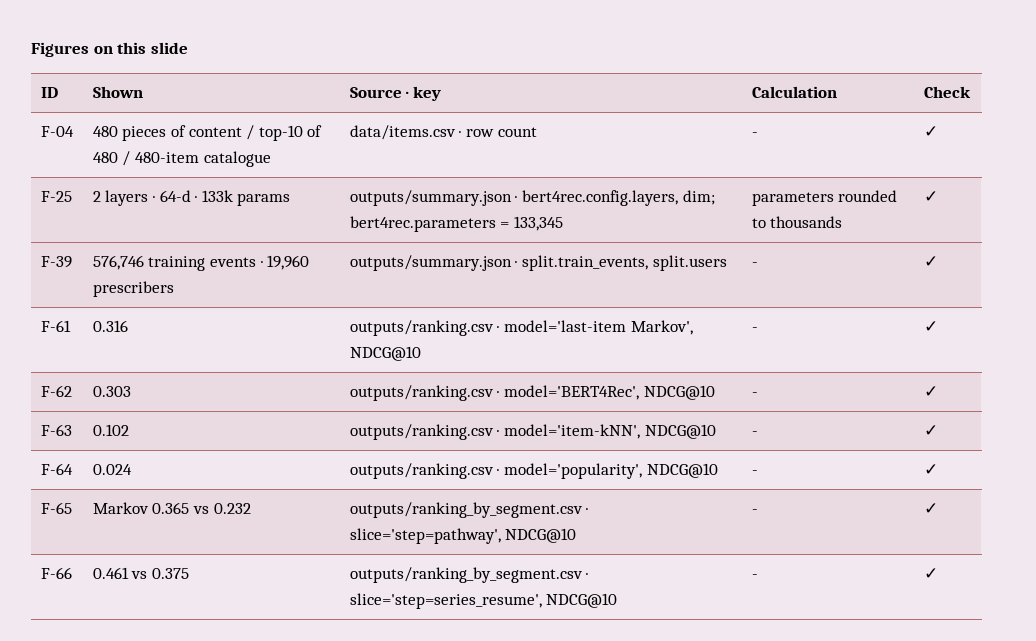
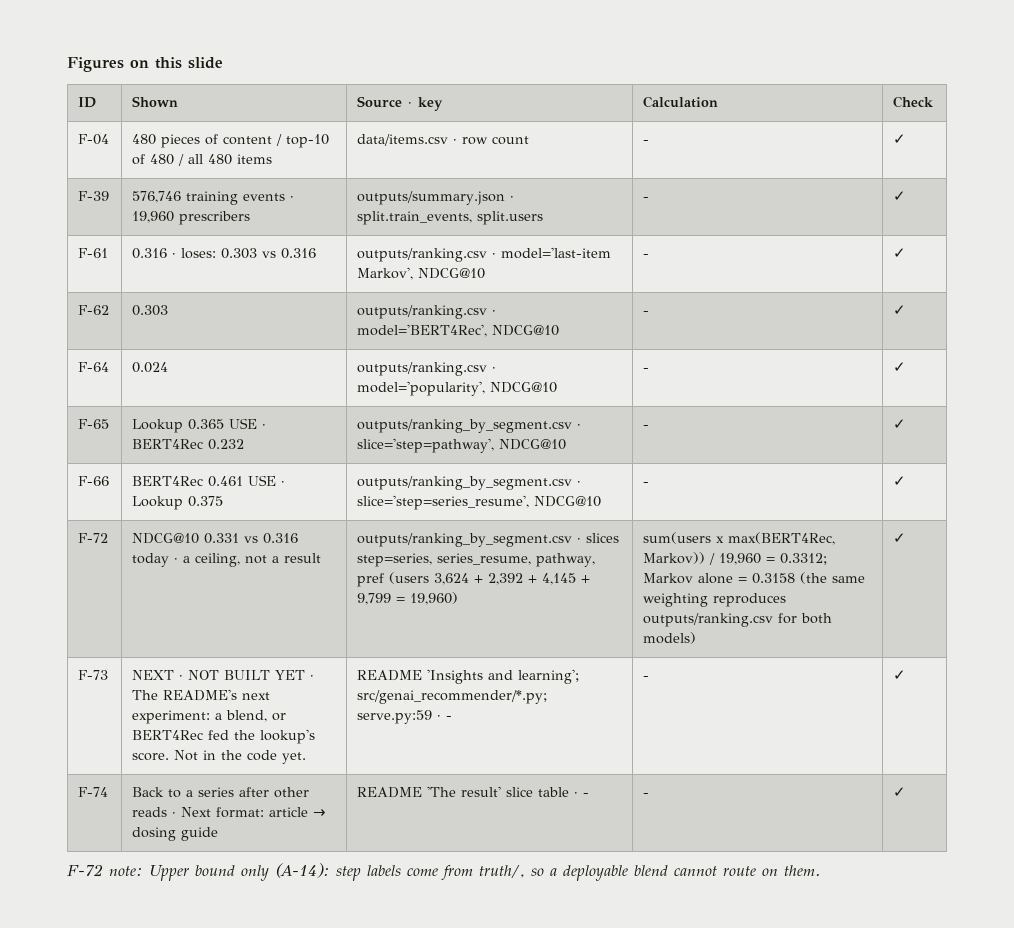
[134,151,271,167] 480-item catalogue -> [188,154,273,165] all 480 items
[40,191,72,202] [92,190,291,206] [349,190,715,206] [349,216,563,232] [751,190,898,206] [751,216,843,228] [923,191,938,202] // F-25 | 2 layers · 64-d · 133k params | outputs/summary.json · bert4rec.config.layers, dim; bert4rec.parameters = 133,345 | parameters rounded to thousands | ✓ -> (907, 139) none
(128, 326) none -> [172,248,317,259] · loses: 0.303 vs 0.316
[40,424,72,436] [92,424,129,436] [349,424,716,440] [751,431,758,436] [923,425,938,436] // F-63 | 0.102 | outputs/ranking.csv · model='item-kNN', NDCG@10 | - | ✓ -> (907, 310) none
[92,502,209,514] Markov 0.365 vs -> [132,418,267,433] [132,439,204,449] Lookup 0.365 USE · BERT4Rec
[92,567,148,579] 0.461 vs -> [132,475,286,487] [132,496,184,510] BERT4Rec 0.461 USE · Lookup
(938, 573) none -> [78,533,109,543] [132,533,299,544] [132,553,322,567] [357,533,620,547] [357,553,596,567] [357,572,591,587] [357,592,459,605] [643,532,836,545] [643,552,828,565] [643,572,866,584] [643,593,787,607] [643,613,833,627] [643,632,697,644] [893,533,907,543] [78,670,109,680] [132,670,315,680] [132,689,271,701] [132,710,287,724] [132,729,316,744] [132,750,307,764] [357,669,580,684] [357,690,548,704] [357,710,453,724] [643,676,650,680] [893,670,907,680] [78,787,109,797] [132,787,310,798] [132,807,327,818] [132,827,219,841] [357,786,590,798] [643,793,650,797] [893,787,907,797] [67,863,820,881] // F-72 | NDCG@10 0.331 vs 0.316 today · a ceiling, not a result | outputs/ranking_by_segment.csv · slices step=series, series_resume, pathway, pref (users 3,624 + 2,392 + 4,145 + 9,799 = 19,960) | sum(users x max(BERT4Rec, Markov)) / 19,960 = 0.3312; Markov alone = 0.3158 (the same weighting reproduces outputs/ranking.csv for both models) | ✓ // F-73 | NEXT · NOT BUILT YET · The README's next experiment: a blend, or BERT4Rec fed the lookup's score. Not in the code yet. | README 'Insights and learning'; src/genai_recommender/*.py; serve.py:59 · - | - | ✓ // F-74 | Back to a series after other reads · Next format: article → dosing guide | README 'The result' slice table · - | - | ✓ // F-72 note: Upper bound only (A-14): step labels come from truth/, so a deployable blend cannot route on them.

